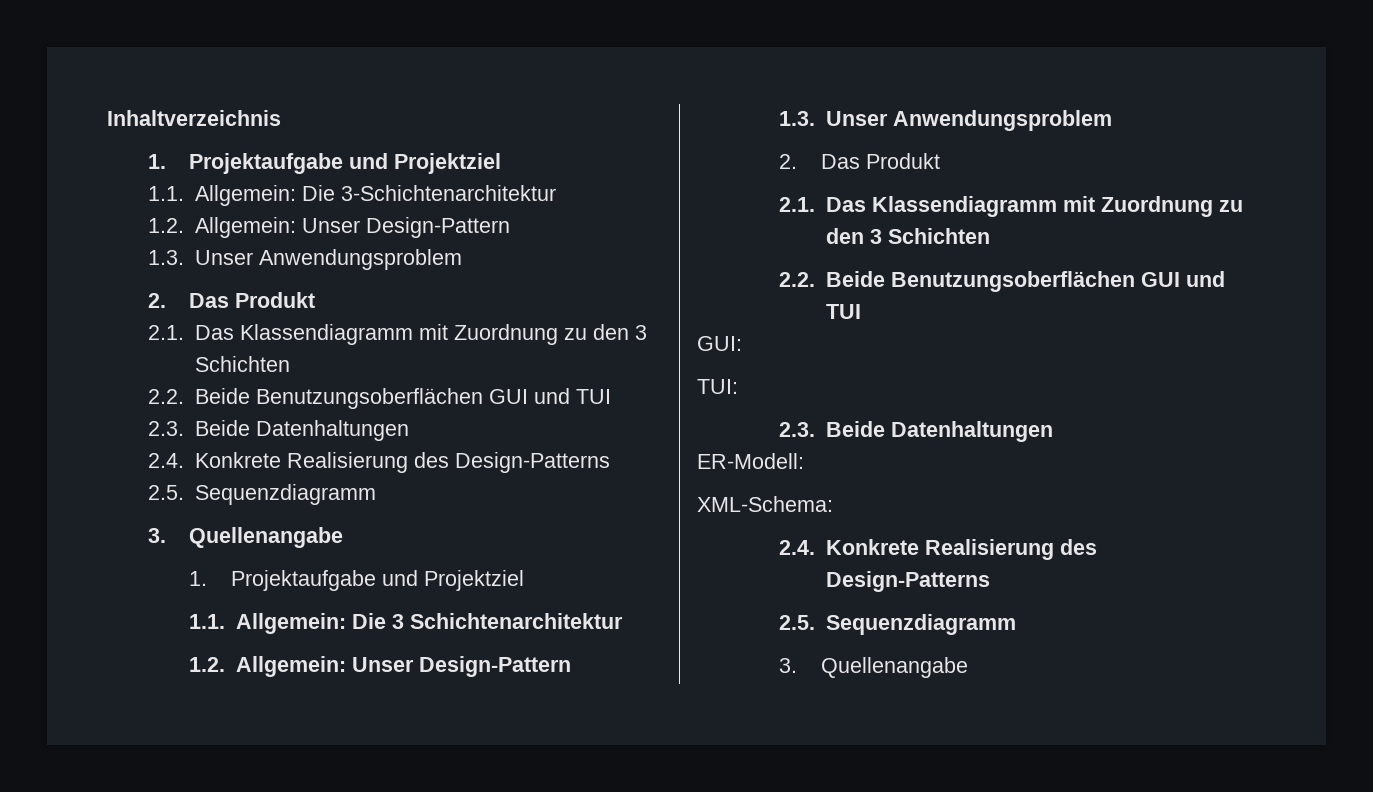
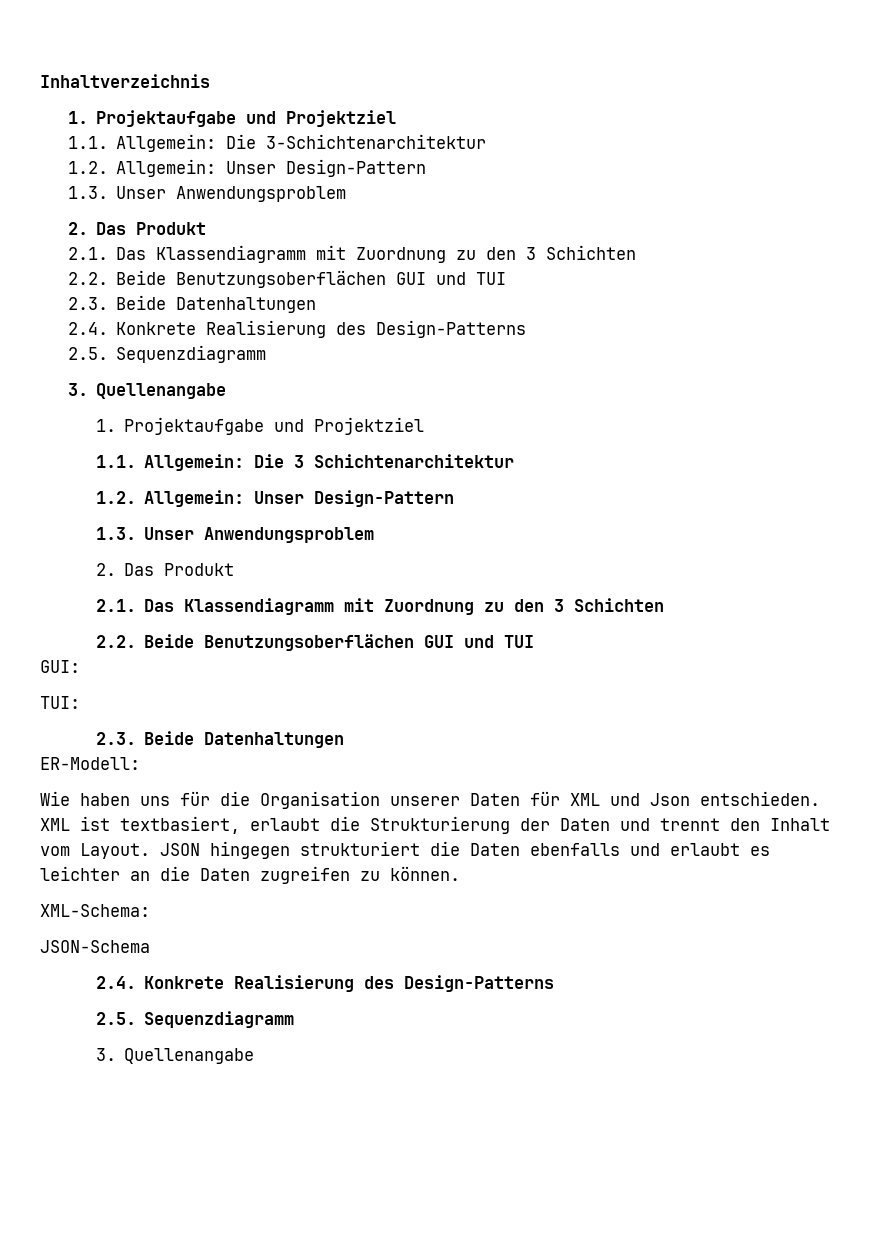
(804, 461) none -> [40,791,820,809] [40,816,830,834] [40,841,770,859] [40,866,460,884] // Wie haben uns für die Organisation unserer Daten für XML und Json entschieden. XML ist textbasiert, erlaubt die Strukturierung der Daten und trennt den Inhalt vom Layout. JSON hingegen strukturiert die Daten ebenfalls und erlaubt es leichter an die Daten zugreifen zu können.
(833, 504) none -> [40,940,150,953] // JSON-Schema

